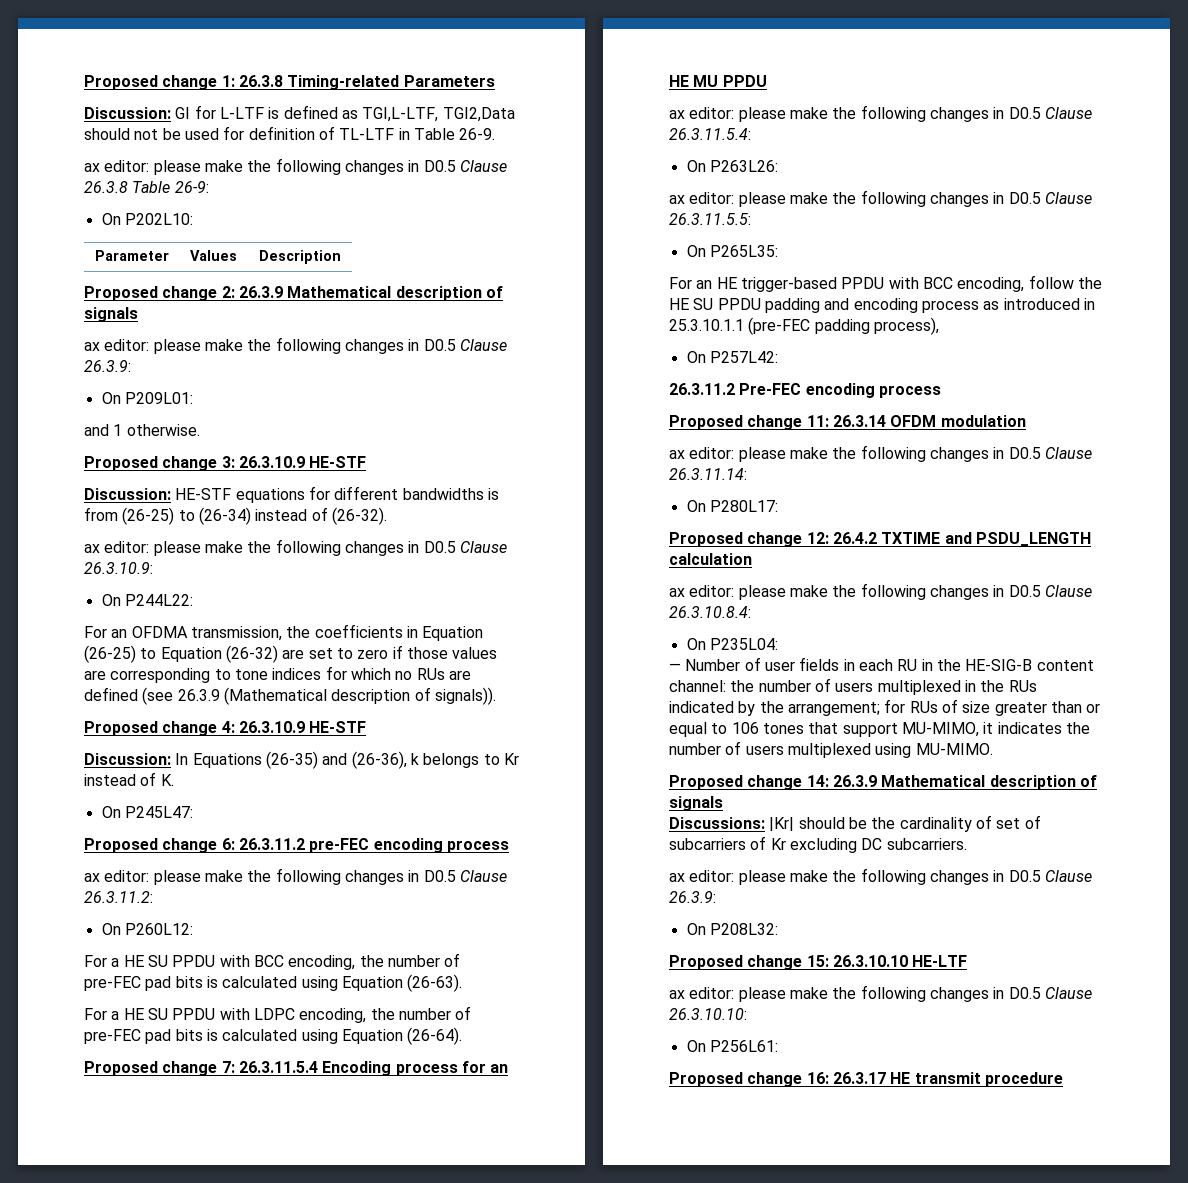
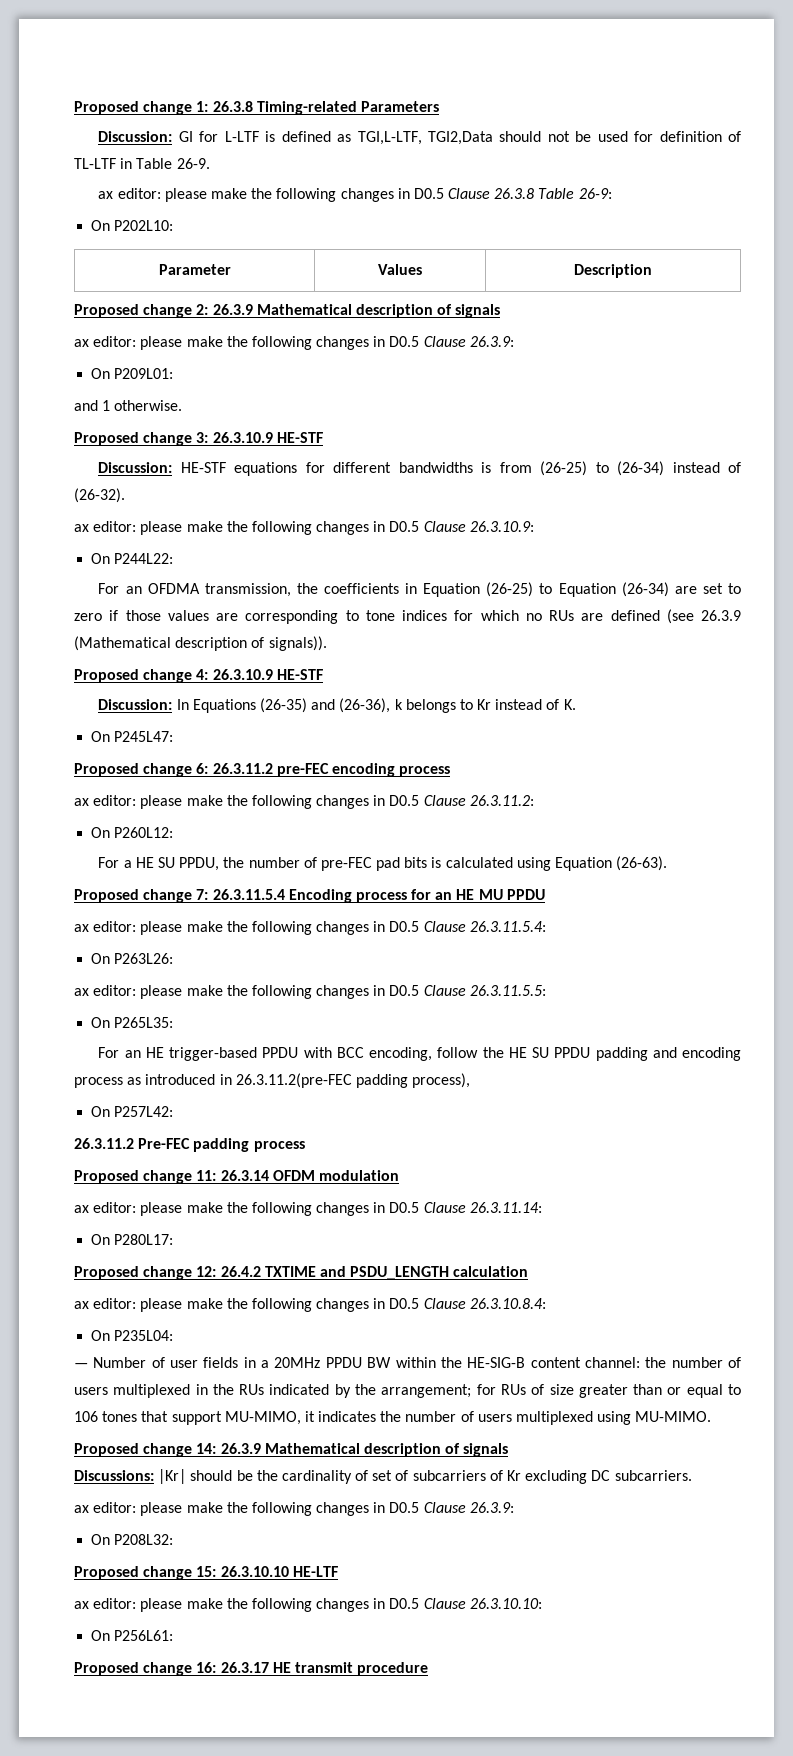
[225,645,278,663] (26-32) -> [621,582,669,597] (26-34)
[172,955,356,970] PPDU with BCC encoding, -> [179,857,220,871] PPDU,
[84,1006,472,1023] [84,1027,463,1045] // For a HE SU PPDU with LDPC encoding, the number of pre-FEC pad bits is calculated using Equation (26-64). -> (668, 863) none
[669,317,811,335] 25.3.10.1.1 (pre-FEC -> [235,1073,352,1088] 26.3.11.2(pre-FEC
[805,383,875,398] encoding -> [193,1138,250,1152] padding
[858,659,933,671] each RU in -> [261,1357,436,1368] a 20MHz PPDU BW within

